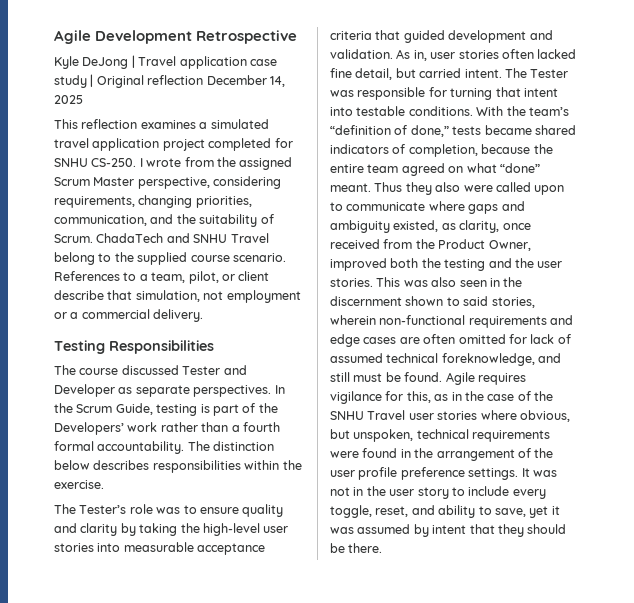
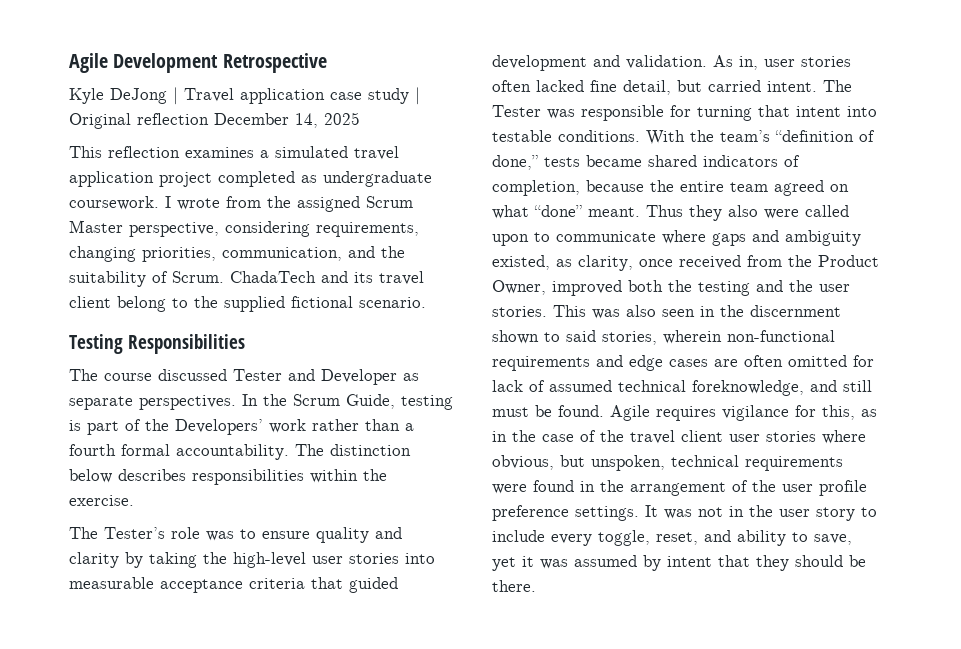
[274,138,293,148] [54,158,137,167] for SNHU CS-250. -> [301,171,432,187] [69,196,159,210] as undergraduate coursework.
[193,233,269,243] SNHU Travel -> [354,271,424,285] [69,296,111,308] its travel client
[190,255,230,262] course -> [291,296,353,308] fictional
[54,271,270,284] [54,290,301,303] [54,309,204,322] References to a team, pilot, or client describe that simulation, not employment or a commercial delivery. -> (426, 302) none
[330,410,406,420] SNHU Travel -> [630,430,723,444] travel client

